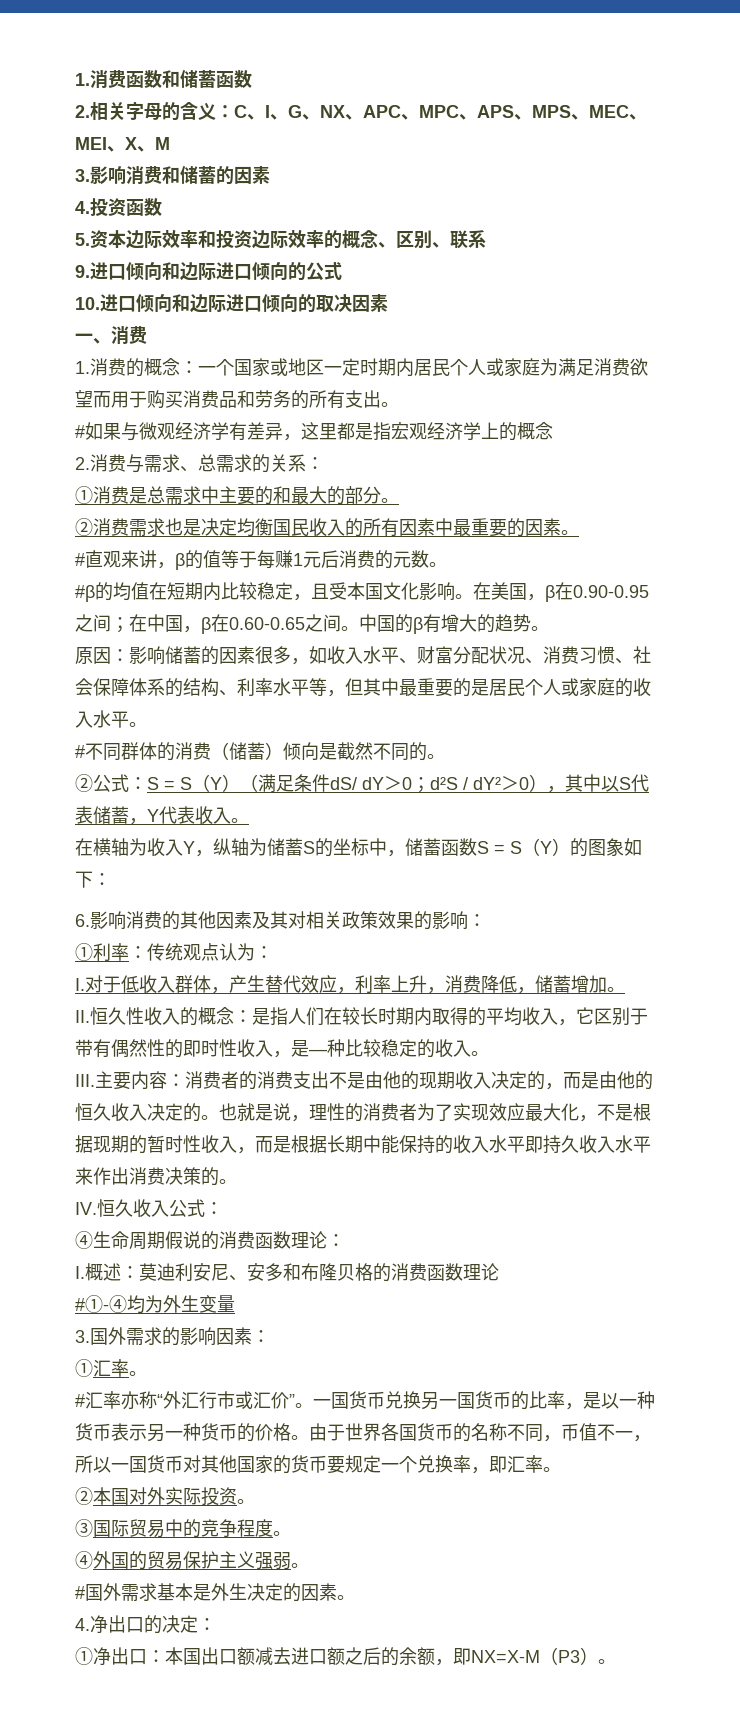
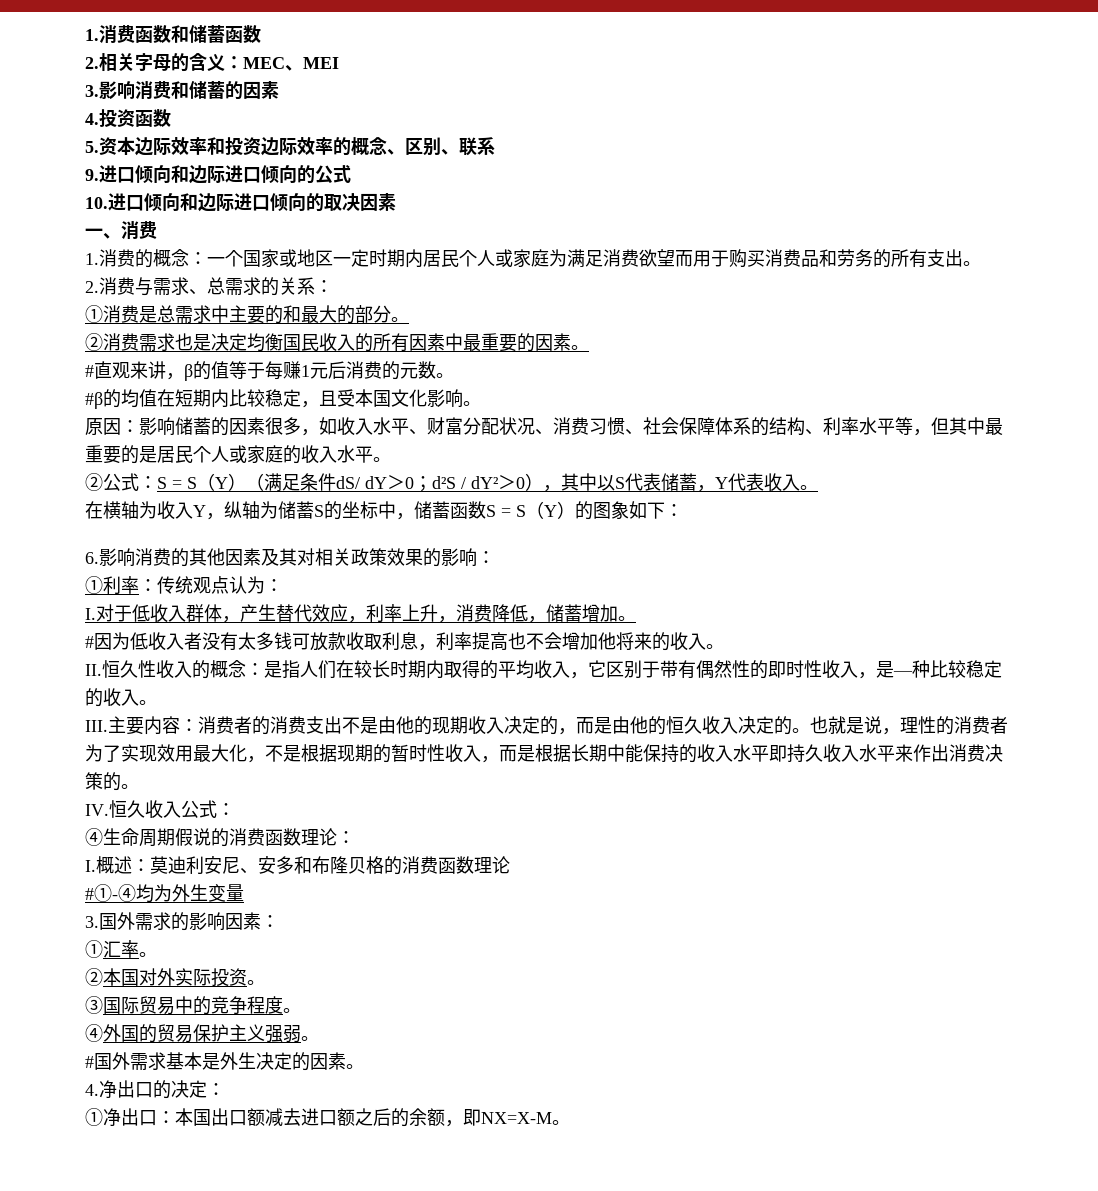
[234,105,589,120] C、I、G、NX、APC、MPC、APS、MPS、 -> (243, 62) none
[107,137,170,152] 、X、M -> (339, 63) none
[75,422,553,441] // #如果与微观经济学有差异，这里都是指宏观经济学上的概念 -> (981, 263) none
[473,582,649,602] [75,614,549,634] 在美国，β在0.90-0.95之间；在中国，β在0.60-0.65之间。中国的β有增大的趋势。 -> (481, 403) none
[75,742,445,761] // #不同群体的消费（储蓄）倾向是截然不同的。 -> (391, 459) none
(625, 989) none -> [85,632,724,651] // #因为低收入者没有太多钱可放款收取利息，利率提高也不会增加他将来的收入。
[507,1103,525,1121] 应 -> [175,745,193,762] 用
[75,1391,655,1410] [75,1423,651,1442] [75,1455,561,1474] // #汇率亦称“外汇行市或汇价”。一国货币兑换另一国货币的比率，是以一种货币表示另一种货币的价格。由于世界各国货币的名称不同，币值不一，所以一国货币对其他国家的货币要规定一个兑换率，即汇率。 -> (157, 954) none
[540,1647,598,1665] （P3） -> (552, 1118) none

